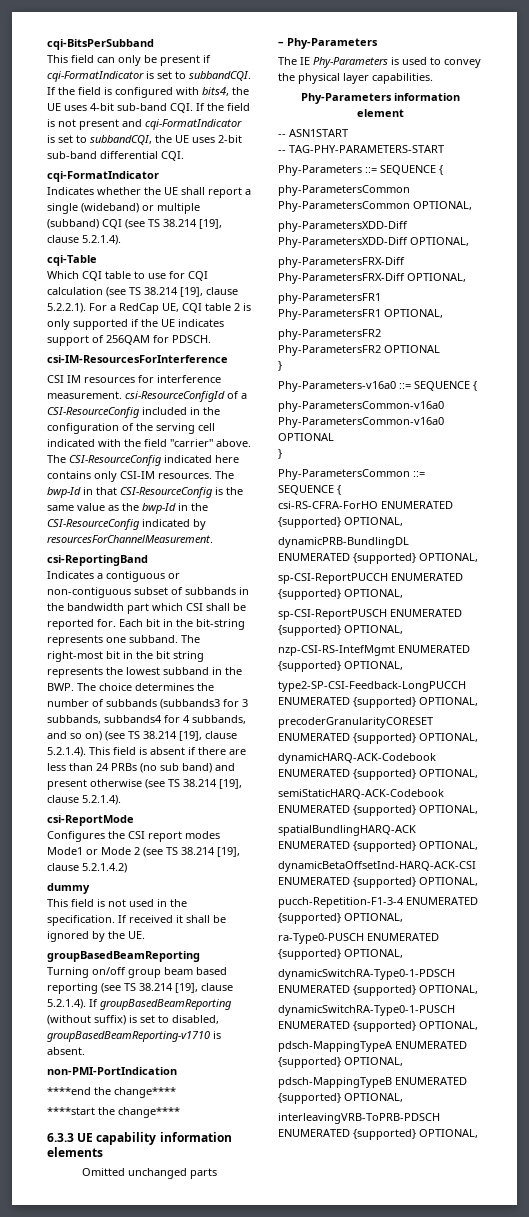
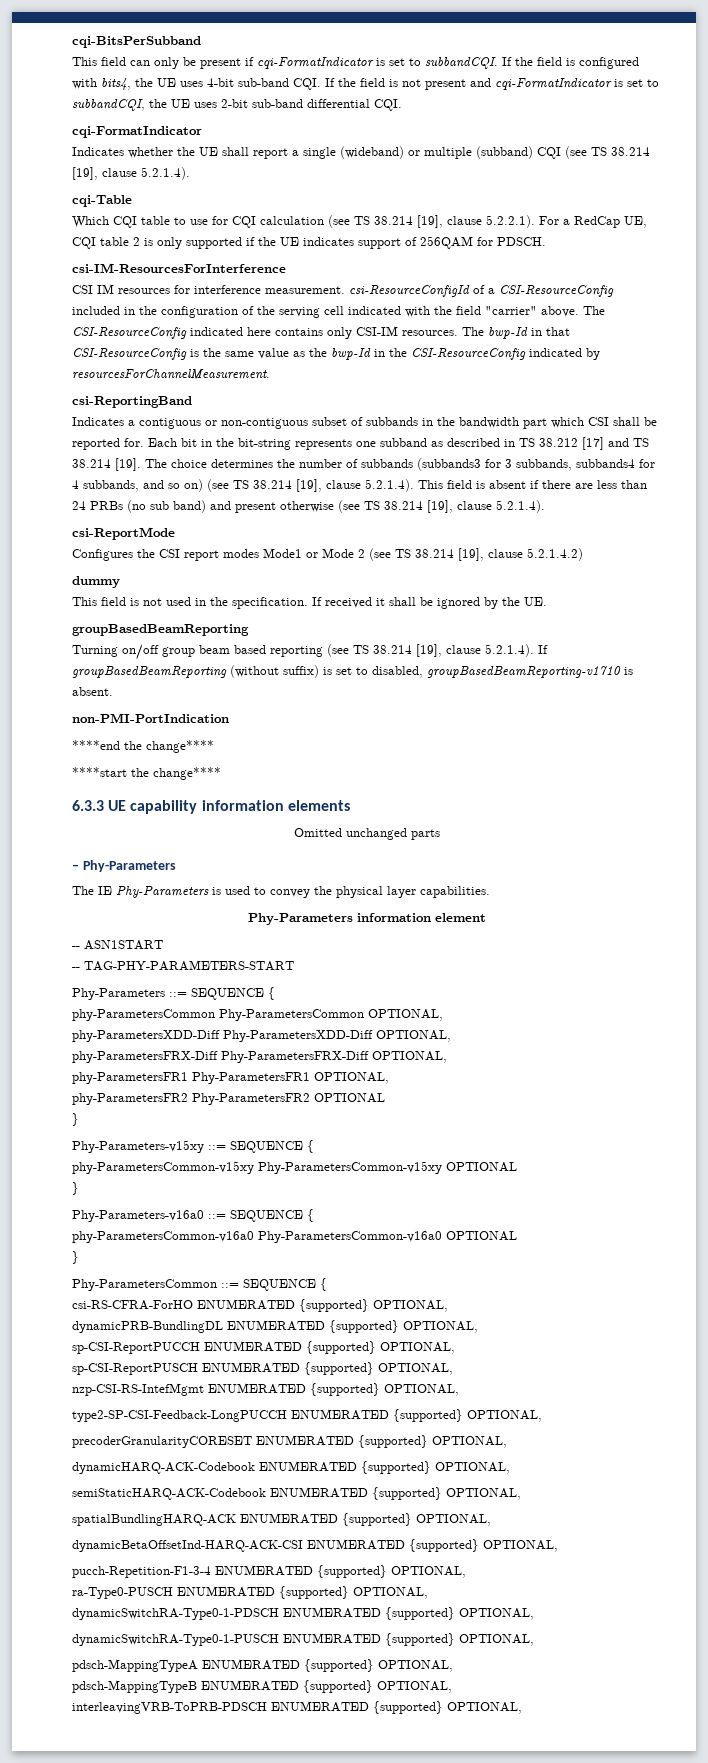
[129,635,200,643] [47,651,204,662] [47,667,242,678] [47,683,74,691] subband. The right-most bit in the bit string represents the lowest subband in the BWP. -> [380,437,649,450] [72,458,141,471] subband as described in TS 38.212 [17] and TS 38.214 [19].
(282, 366) none -> [72,1140,314,1153] [72,1161,517,1174] [72,1182,79,1195] // Phy-Parameters-v15xy ::= SEQUENCE { // phy-ParametersCommon-v15xy Phy-ParametersCommon-v15xy OPTIONAL // }

